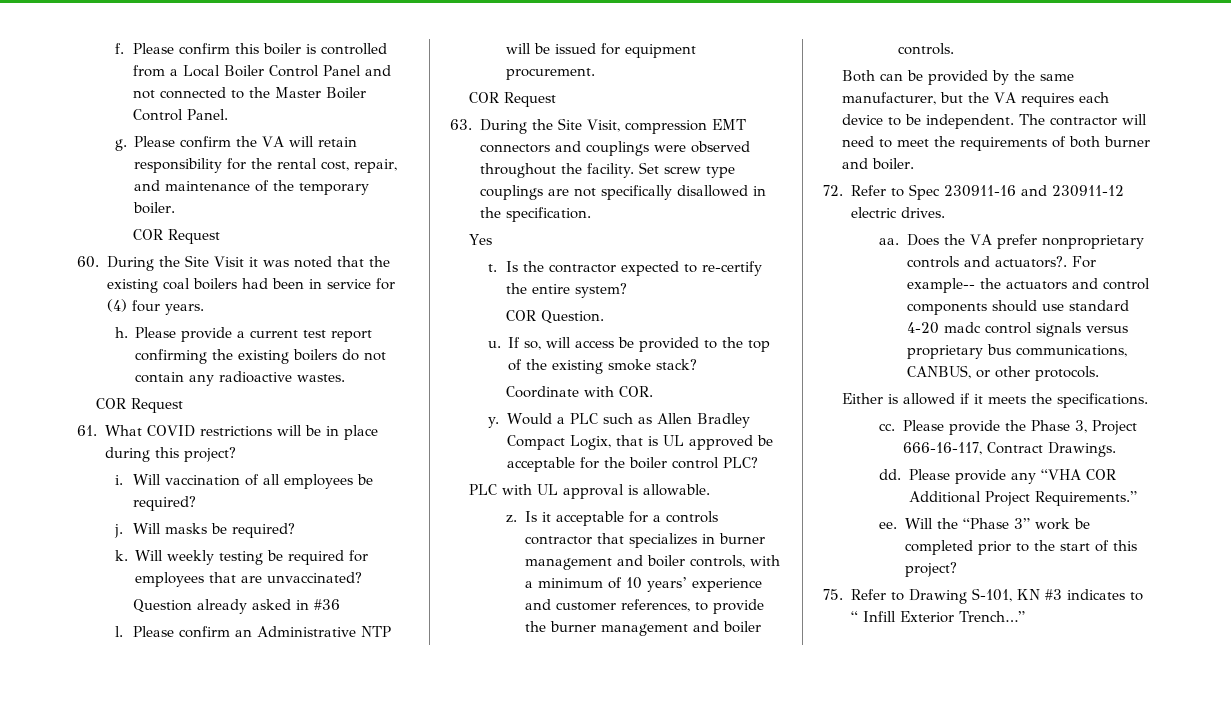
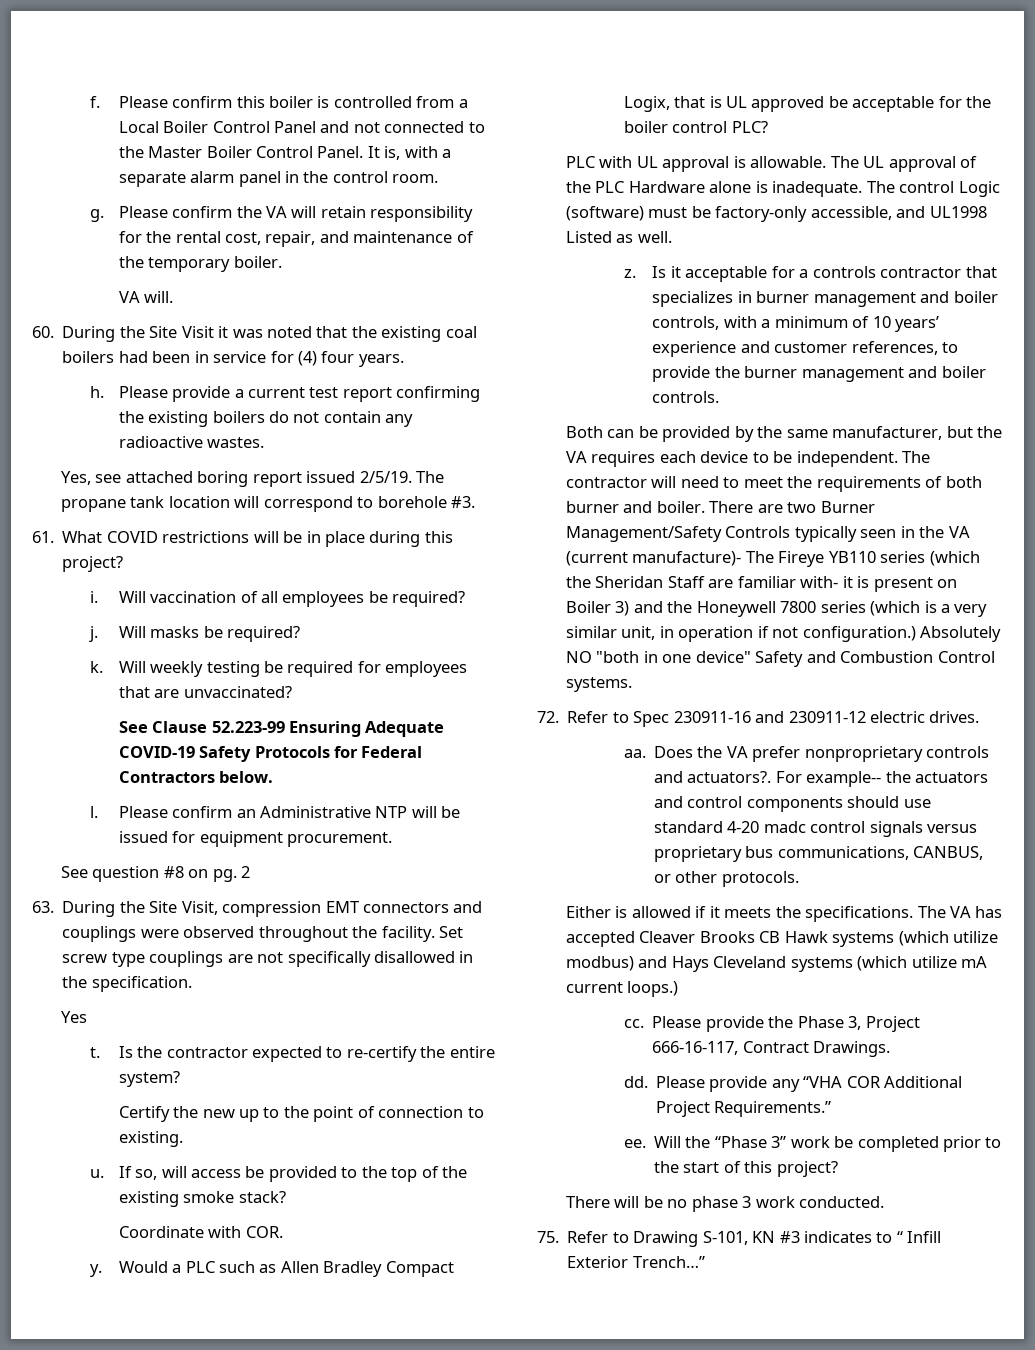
(229, 114) none -> [367,146,452,160] [118,171,439,187] It is, with a separate alarm panel in the control room.
[133,229,221,244] COR Request -> [118,291,174,303] VA will.
[95,398,183,413] COR Request -> [60,471,445,487] [60,496,476,512] Yes, see attached boring report issued 2/5/19. The propane tank location will correspond to borehole #3.
[133,599,341,614] Question already asked in #36 -> [118,721,445,737] [118,746,423,762] [118,771,274,783] See Clause 52.223-99 Ensuring Adequate COVID-19 Safety Protocols for Federal Contractors below.
[468,92,556,107] COR Request -> [60,866,251,882] See question #8 on pg. 2
[506,310,605,324] COR Question. -> [118,1106,484,1122] [118,1131,183,1147] Certify the new up to the point of connection to existing.
(710, 490) none -> [830,156,977,172] [565,181,1000,197] [565,206,987,222] [565,231,672,243] The UL approval of the PLC Hardware alone is inadequate. The control Logic (software) must be factory-only accessible, and UL1998 Listed as well.
(914, 164) none -> [709,501,875,513] [565,526,970,542] [565,551,980,567] [565,576,957,592] [565,601,988,617] [565,626,1002,642] [565,651,995,667] [565,677,632,692] There are two Burner Management/Safety Controls typically seen in the VA (current manufacture)- The Fireye YB110 series (which the Sheridan Staff are familiar with- it is present on Boiler 3) and the Honeywell 7800 series (which is a very similar unit, in operation if not configuration.) Absolutely NO "both in one device" Safety and Combustion Control systems.
(1148, 400) none -> [917,906,1003,918] [565,931,999,947] [565,956,988,972] [565,981,679,997] The VA has accepted Cleaver Brooks CB Hawk systems (which utilize modbus) and Hays Cleveland systems (which utilize mA current loops.)
(957, 569) none -> [565,1196,885,1212] // There will be no phase 3 work conducted.

